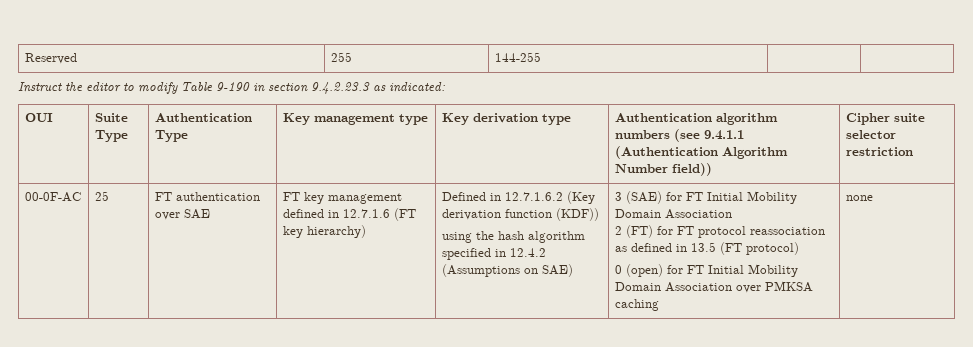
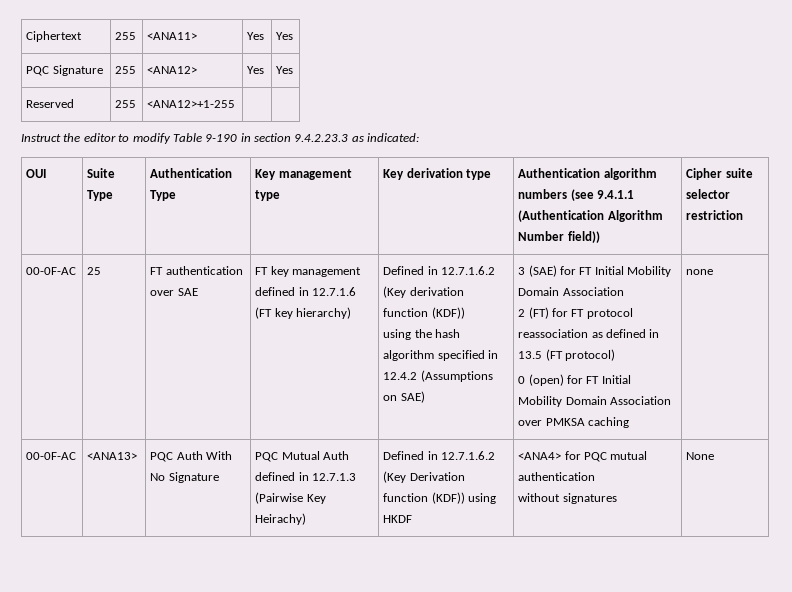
(24, 58) none -> [26,31,83,42] [115,32,137,40] [147,32,198,40] [247,32,265,40] [276,32,294,40] [26,65,103,76] [115,66,137,74] [147,66,198,74] [247,66,265,74] [276,66,294,74] Ciphertext | 255 | <ANA11> | Yes | Yes // PQC Signature | 255 | <ANA12> | Yes | Yes //
[494,52,541,62] 144-255 -> [147,100,236,108] <ANA12>+1-255
(873, 198) none -> [26,452,77,460] [87,452,138,460] [150,451,233,462] [150,472,219,483] [255,451,350,462] [255,472,357,481] [255,492,326,504] [255,513,307,525] [383,451,496,460] [383,471,465,483] [383,492,497,504] [383,515,413,523] [518,451,648,462] [518,472,596,481] [518,493,617,504] [686,452,715,460] // 00-0F-AC | <ANA13> | PQC Auth With No Signature | PQC Mutual Auth defined in 12.7.1.3 (Pairwise Key Heirachy) | Defined in 12.7.1.6.2 (Key Derivation function (KDF)) using HKDF | <ANA4> for PQC mutual authentication // without signatures | None

